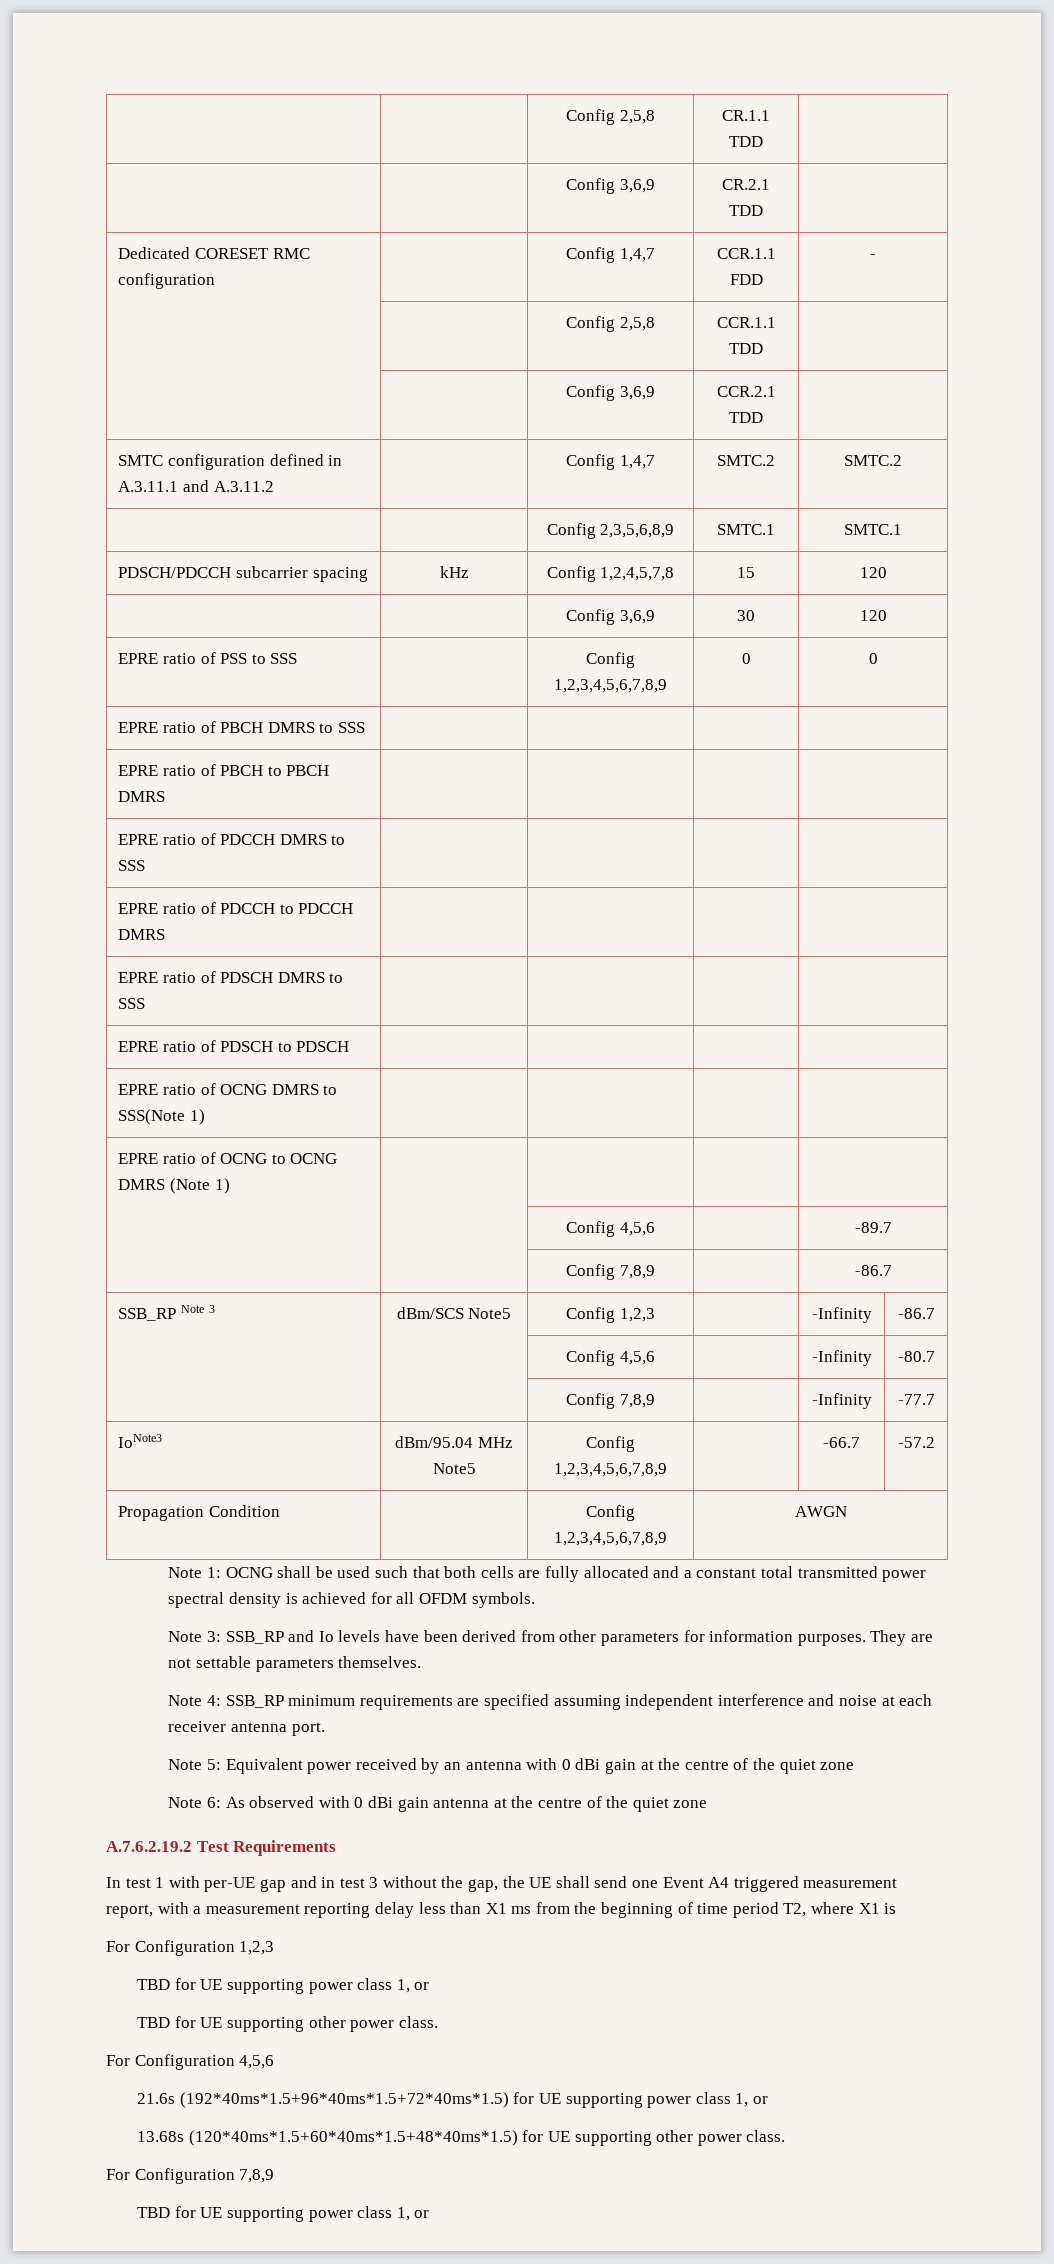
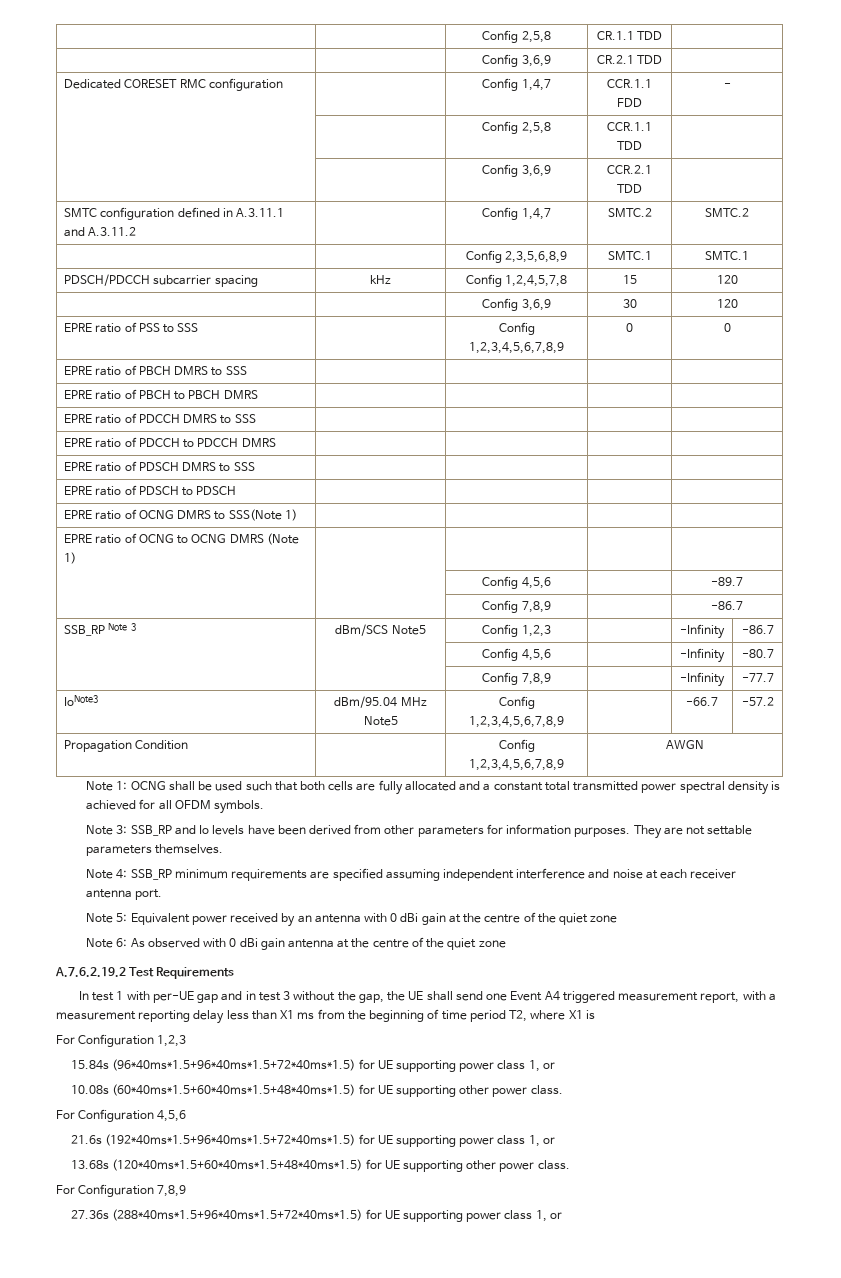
[137,1978,430,1994] [137,2017,171,2028] TBD for UE supporting power class 1, or // TBD -> [71,1059,555,1072] [71,1084,356,1096] 15.84s (96*40ms*1.5+96*40ms*1.5+72*40ms*1.5) for UE supporting power class 1, or // 10.08s (60*40ms*1.5+60*40ms*1.5+48*40ms*1.5)
[137,2207,171,2218] TBD -> [71,1209,363,1221] 27.36s (288*40ms*1.5+96*40ms*1.5+72*40ms*1.5)

